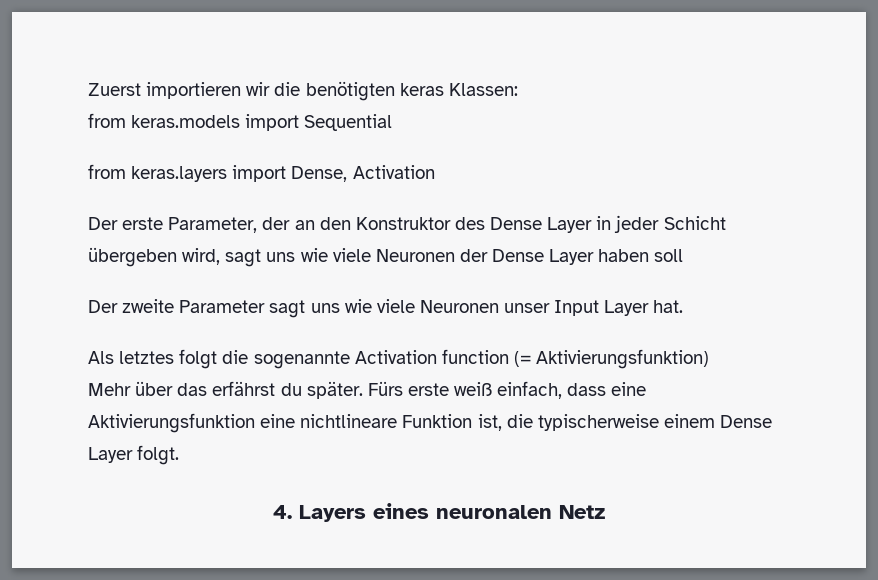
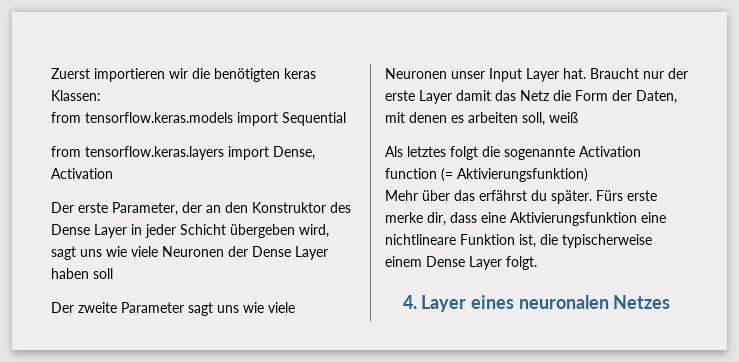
[131,115,241,128] keras.models -> [85,112,233,123] tensorflow.keras.models
[131,166,228,182] keras.layers -> [85,146,224,160] tensorflow.keras.layers
(684, 306) none -> [590,68,688,79] [385,90,677,104] [385,112,578,126] Braucht nur der erste Layer damit das Netz die Form der Daten, mit denen es arbeiten soll, weiß
[454,381,563,399] weiß einfach, -> [385,212,446,226] merke dir,
[299,505,366,522] Layers -> [421,295,467,312] Layer
[559,505,605,519] Netz -> [613,295,671,309] Netzes

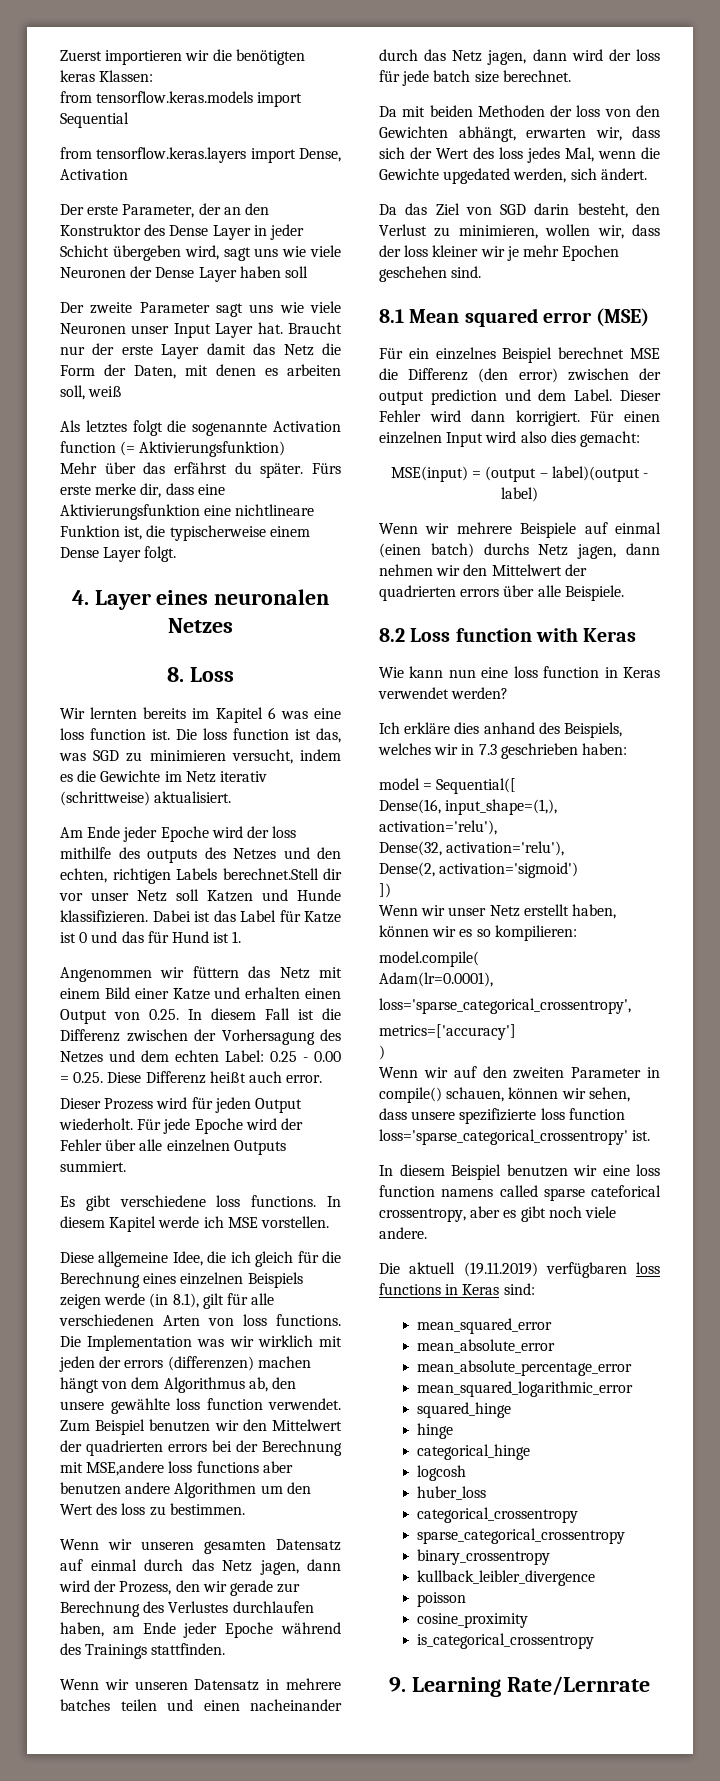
(671, 302) none -> [167,667,234,682] [60,707,341,723] [60,728,341,743] [59,749,341,764] [60,770,267,783] [60,791,232,806] [60,826,297,842] [60,847,341,863] [60,868,342,884] [59,889,341,902] [60,910,341,923] [60,931,242,943] [60,966,342,982] [60,987,341,1000] [60,1008,341,1024] [60,1029,341,1045] [60,1050,341,1063] [60,1071,323,1084] [60,1097,302,1113] [59,1118,303,1134] [60,1139,286,1155] [60,1161,126,1172] [60,1195,341,1211] [60,1216,329,1232] [60,1251,341,1267] [60,1272,303,1288] [60,1293,275,1309] [59,1314,341,1326] [60,1335,342,1351] [59,1356,311,1372] [60,1377,296,1393] [60,1398,341,1414] [60,1419,342,1435] [60,1440,342,1456] [60,1461,293,1476] [60,1482,311,1498] [60,1503,245,1516] [60,1539,341,1554] [60,1559,341,1575] [59,1580,301,1596] [60,1601,314,1617] [60,1622,341,1638] [60,1643,226,1659] [60,1678,341,1691] [60,1699,342,1711] [379,49,660,65] [379,70,571,86] [379,105,660,117] [379,126,660,142] [379,147,660,163] [379,168,647,184] [379,203,660,218] [379,224,660,239] [379,245,620,261] [379,266,482,282] [379,308,650,327] [379,347,660,363] [379,368,661,383] [379,389,661,405] [379,410,660,426] [379,431,640,447] [391,466,648,482] [501,487,538,502] [379,522,661,538] [379,543,660,559] [379,564,587,576] [379,585,624,601] [379,627,637,642] [379,666,660,678] [378,687,509,699] [379,722,622,738] [378,743,627,759] [379,778,517,794] [379,799,558,815] [379,820,497,835] [379,841,565,856] [379,862,579,878] [379,883,391,898] [379,904,616,919] [379,925,577,941] [379,951,479,967] [379,972,493,987] [379,998,631,1014] [379,1024,516,1040] [379,1045,385,1060] [379,1066,660,1079] [379,1087,630,1103] [379,1108,625,1124] [379,1129,651,1145] [379,1164,660,1180] [379,1185,661,1201] [379,1206,616,1222] [379,1227,427,1239] [379,1262,660,1278] [379,1283,535,1295] [416,1318,552,1334] [416,1339,555,1353] [416,1360,632,1376] [416,1381,633,1397] [416,1402,511,1418] [416,1423,453,1439] [416,1444,530,1460] [416,1465,466,1481] [416,1486,486,1500] [416,1507,578,1523] [416,1528,625,1544] [416,1549,550,1565] [416,1570,595,1586] [416,1592,466,1607] [416,1613,528,1628] [416,1633,594,1649] [389,1676,650,1697] // 8. Loss // Wir lernten bereits im Kapitel 6 was eine loss function ist. Die loss function ist das, was SGD zu minimieren versucht, indem es die Gewichte im Netz iterativ (schrittweise) aktualisiert. // Am Ende jeder Epoche wird der loss mithilfe des outputs des Netzes und den echten, richtigen Labels berechnet.Stell dir vor unser Netz soll Katzen und Hunde klassifizieren. Dabei ist das Label für Katze ist 0 und das für Hund ist 1. // Angenommen wir füttern das Netz mit einem Bild einer Katze und erhalten einen Output von 0.25. In diesem Fall ist die Differenz zwischen der Vorhersagung des Netzes und dem echten Label: 0.25 - 0.00 = 0.25. Diese Differenz heißt auch error. // Dieser Prozess wird für jeden Output wiederholt. Für jede Epoche wird der Fehler über alle einzelnen Outputs summiert. // Es gibt verschiedene loss functions. In diesem Kapitel werde ich MSE vorstellen. // Diese allgemeine Idee, die ich gleich für die Berechnung eines einzelnen Beispiels zeigen werde (in 8.1), gilt für alle verschiedenen Arten von loss functions. Die Implementation was wir wirklich mit jeden der errors (differenzen) machen hängt von dem Algorithmus ab, den unsere gewählte loss function verwendet. Zum Beispiel benutzen wir den Mittelwert der quadrierten errors bei der Berechnung mit MSE,andere loss functions aber benutzen andere Algorithmen um den Wert des loss zu bestimmen. // Wenn wir unseren gesamten Datensatz auf einmal durch das Netz jagen, dann wird der Prozess, den wir gerade zur Berechnung des Verlustes durchlaufen haben, am Ende jeder Epoche während des Trainings stattfinden. // Wenn wir unseren Datensatz in mehrere batches teilen und einen nacheinander durch das Netz jagen, dann wird der loss für jede batch size berechnet. // Da mit beiden Methoden der loss von den Gewichten abhängt, erwarten wir, dass sich der Wert des loss jedes Mal, wenn die Gewichte upgedated werden, sich ändert. // Da das Ziel von SGD darin besteht, den Verlust zu minimieren, wollen wir, dass der loss kleiner wir je mehr Epochen geschehen sind. // 8.1 Mean squared error (MSE) // Für ein einzelnes Beispiel berechnet MSE die Differenz (den error) zwischen der output prediction und dem Label. Dieser Fehler wird dann korrigiert. Für einen einzelnen Input wird also dies gemacht: // MSE(input) = (output – label)(output - label) // Wenn wir mehrere Beispiele auf einmal (einen batch) durchs Netz jagen, dann nehmen wir den Mittelwert der quadrierten errors über alle Beispiele. // 8.2 Loss function with Keras // Wie kann nun eine loss function in Keras verwendet werden? // Ich erkläre dies anhand des Beispiels, welches wir in 7.3 geschrieben haben: // model = Sequential([ // Dense(16, input_shape=(1,), activation='relu'), // Dense(32, activation='relu'), // Dense(2, activation='sigmoid') // ]) // Wenn wir unser Netz erstellt haben, können wir es so kompilieren: // model.compile( // Adam(lr=0.0001), // loss='sparse_categorical_crossentropy', // metrics=['accuracy'] // ) // Wenn wir auf den zweiten Parameter in compile() schauen, können wir sehen, dass unsere spezifizierte loss function loss='sparse_categorical_crossentropy' ist. // In diesem Beispiel benutzen wir eine loss function namens called sparse cateforical crossentropy, aber es gibt noch viele andere. // Die aktuell (19.11.2019) verfügbaren loss functions in Keras sind: // mean_squared_error // mean_absolute_error // mean_absolute_percentage_error // mean_squared_logarithmic_error // squared_hinge // hinge // categorical_hinge // logcosh // huber_loss // categorical_crossentropy // sparse_categorical_crossentropy // binary_crossentropy // kullback_leibler_divergence // poisson // cosine_proximity // is_categorical_crossentropy // 9. Learning Rate/Lernrate

